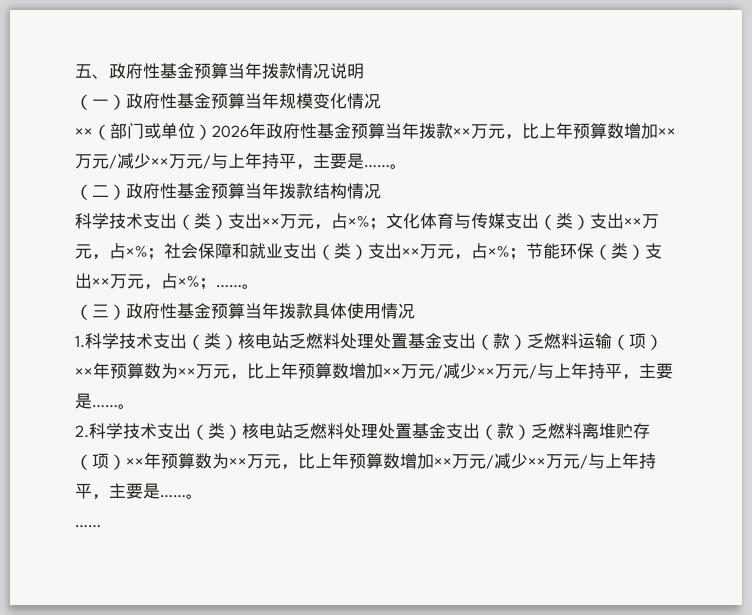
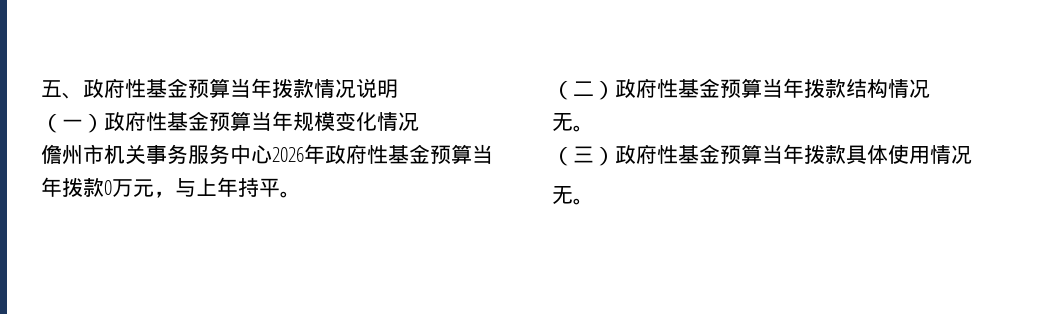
[75,123,212,140] ××（部门或单位） -> [41,144,272,165] 儋州市机关事务服务中心
[453,122,676,140] [75,152,390,170] ××万元，比上年预算数增加××万元/减少××万元/与上年持平，主要是…… -> [104,177,280,198] 0万元，与上年持平
[75,213,659,230] [75,243,662,260] [75,273,242,290] 科学技术支出（类）支出××万元，占×%；文化体育与传媒支出（类）支出××万元，占×%；社会保障和就业支出（类）支出××万元，占×%；节能环保（类）支出××万元，占×%；…… -> [552,113,573,131] 无
[75,333,663,350] [75,362,673,380] [75,393,135,409] [75,423,650,440] [75,452,656,470] [75,483,203,500] [75,525,101,528] 1.科学技术支出（类）核电站乏燃料处理处置基金支出（款）乏燃料运输（项）××年预算数为××万元，比上年预算数增加××万元/减少××万元/与上年持平，主要是……。 // 2.科学技术支出（类）核电站乏燃料处理处置基金支出（款）乏燃料离堆贮存（项）××年预算数为××万元，比上年预算数增加××万元/减少××万元/与上年持平，主要是……。 // …… -> [552,186,594,205] 无。

